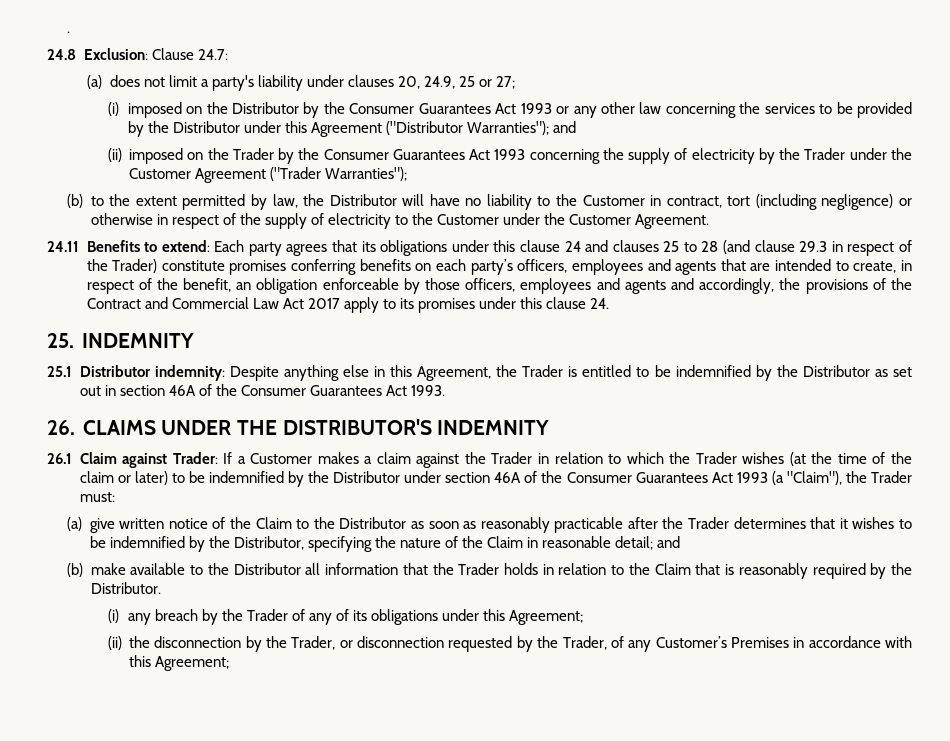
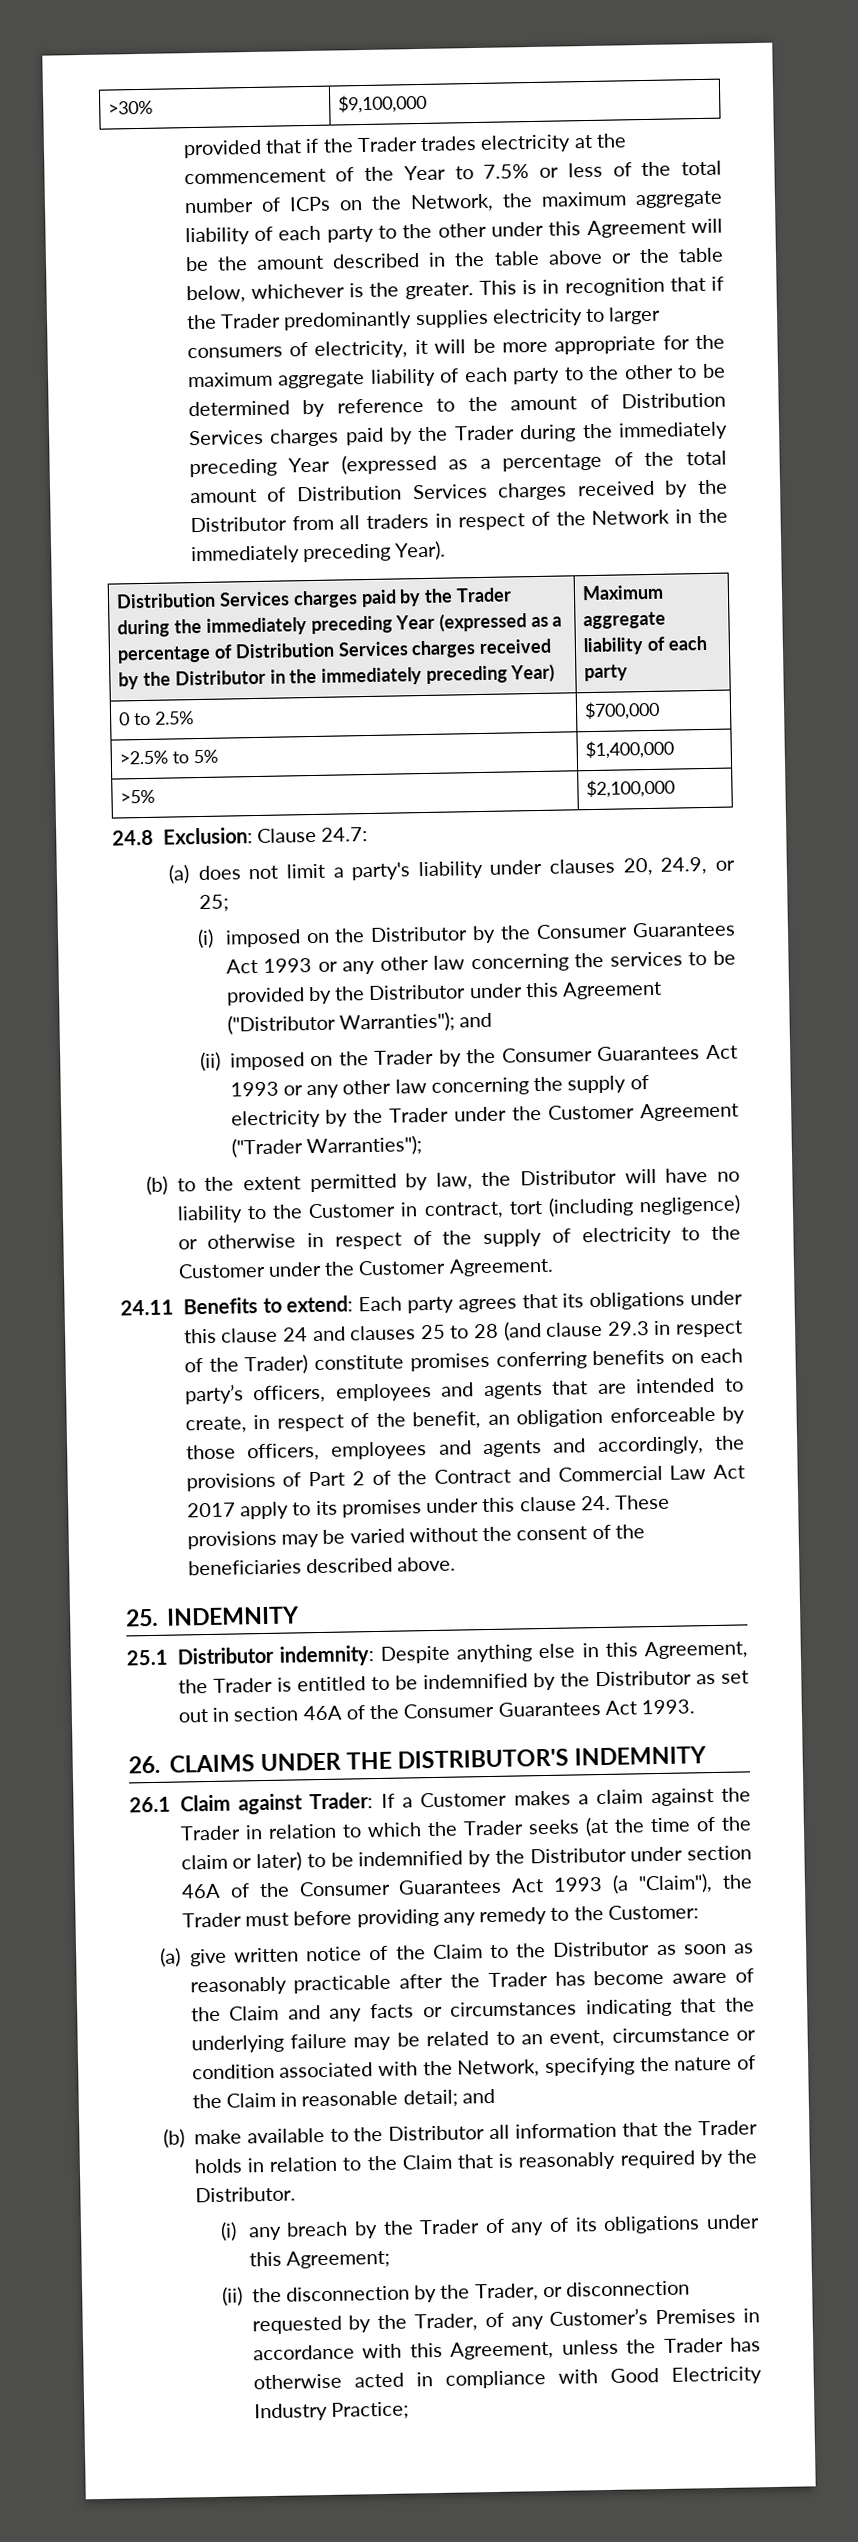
[67,31,71,33] . -> [108,100,154,115] [338,93,428,114] [182,133,627,159] [183,160,722,185] [183,190,724,214] [184,218,723,246] [184,247,725,272] [185,276,724,304] [185,306,662,331] [186,334,725,359] [186,363,726,389] [187,392,726,418] [188,421,729,447] [188,450,728,478] [189,479,728,504] [189,508,729,533] [190,540,447,565] [116,587,512,609] [117,612,563,638] [117,638,552,664] [118,663,556,690] [582,584,665,601] [583,611,667,630] [583,635,707,656] [584,664,629,682] [119,711,195,726] [584,700,661,721] [119,749,219,765] [585,739,675,760] [120,789,156,804] [586,778,676,799] >30% | $9,100,000 // provided that if the Trader trades electricity at the commencement of the Year to 7.5% or less of the total number of ICPs on the Network, the maximum aggregate liability of each party to the other under this Agreement will be the amount described in the table above or the table below, whichever is the greater. This is in recognition that if the Trader predominantly supplies electricity to larger consumers of electricity, it will be more appropriate for the maximum aggregate liability of each party to the other to be determined by reference to the amount of Distribution Services charges paid by the Trader during the immediately preceding Year (expressed as a percentage of the total amount of Distribution Services charges received by the Distributor from all traders in respect of the Network in the immediately preceding Year). // Distribution Services charges paid by the Trader during the immediately preceding Year (expressed as a percentage of Distribution Services charges received by the Distributor in the immediately preceding Year) | Maximum aggregate liability of each party // 0 to 2.5% | $700,000 // >2.5% to 5% | $1,400,000 // >5% | $2,100,000
[459,76,516,89] 25 or 27; -> [715,860,735,871] [198,894,229,913] or 25;
(526, 154) none -> [282,1079,427,1099] or any other law
(886, 284) none -> [308,1470,391,1487] Part 2 of
(610, 303) none -> [615,1494,671,1510] [186,1524,645,1550] [187,1556,457,1576] These provisions may be varied without the consent of the beneficiaries described above.
[742,452,785,464] wishes -> [527,1819,580,1835] seeks
[79,492,115,502] must: -> [245,1904,699,1928] must before providing any remedy to the Customer:
[733,517,912,529] [89,536,304,552] determines that it wishes to be indemnified by the Distributor, -> [554,1968,754,1986] [190,1997,755,2022] [190,2026,756,2054] [191,2059,541,2080] has become aware of the Claim and any facts or circumstances indicating that the underlying failure may be related to an event, circumstance or condition associated with the Network,
[155,656,230,671] Agreement; -> [450,2337,761,2360] [252,2366,762,2390] [253,2401,409,2422] Agreement, unless the Trader has otherwise acted in compliance with Good Electricity Industry Practice;

